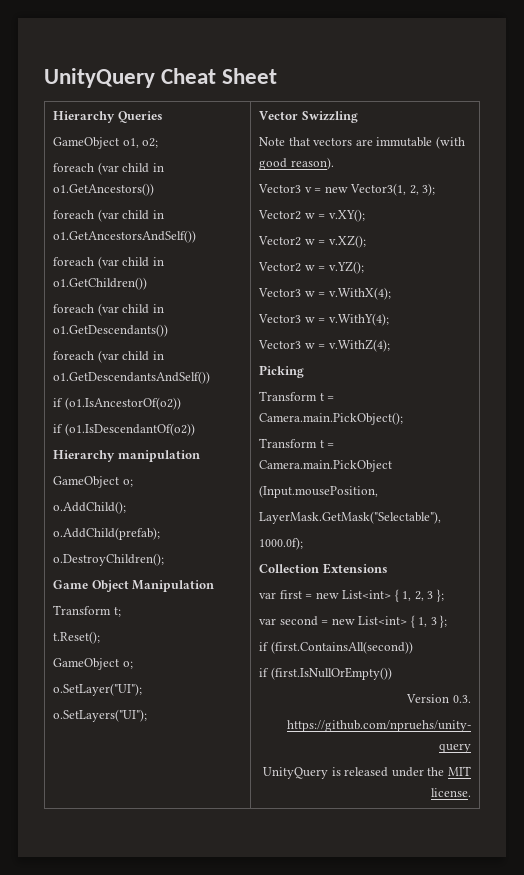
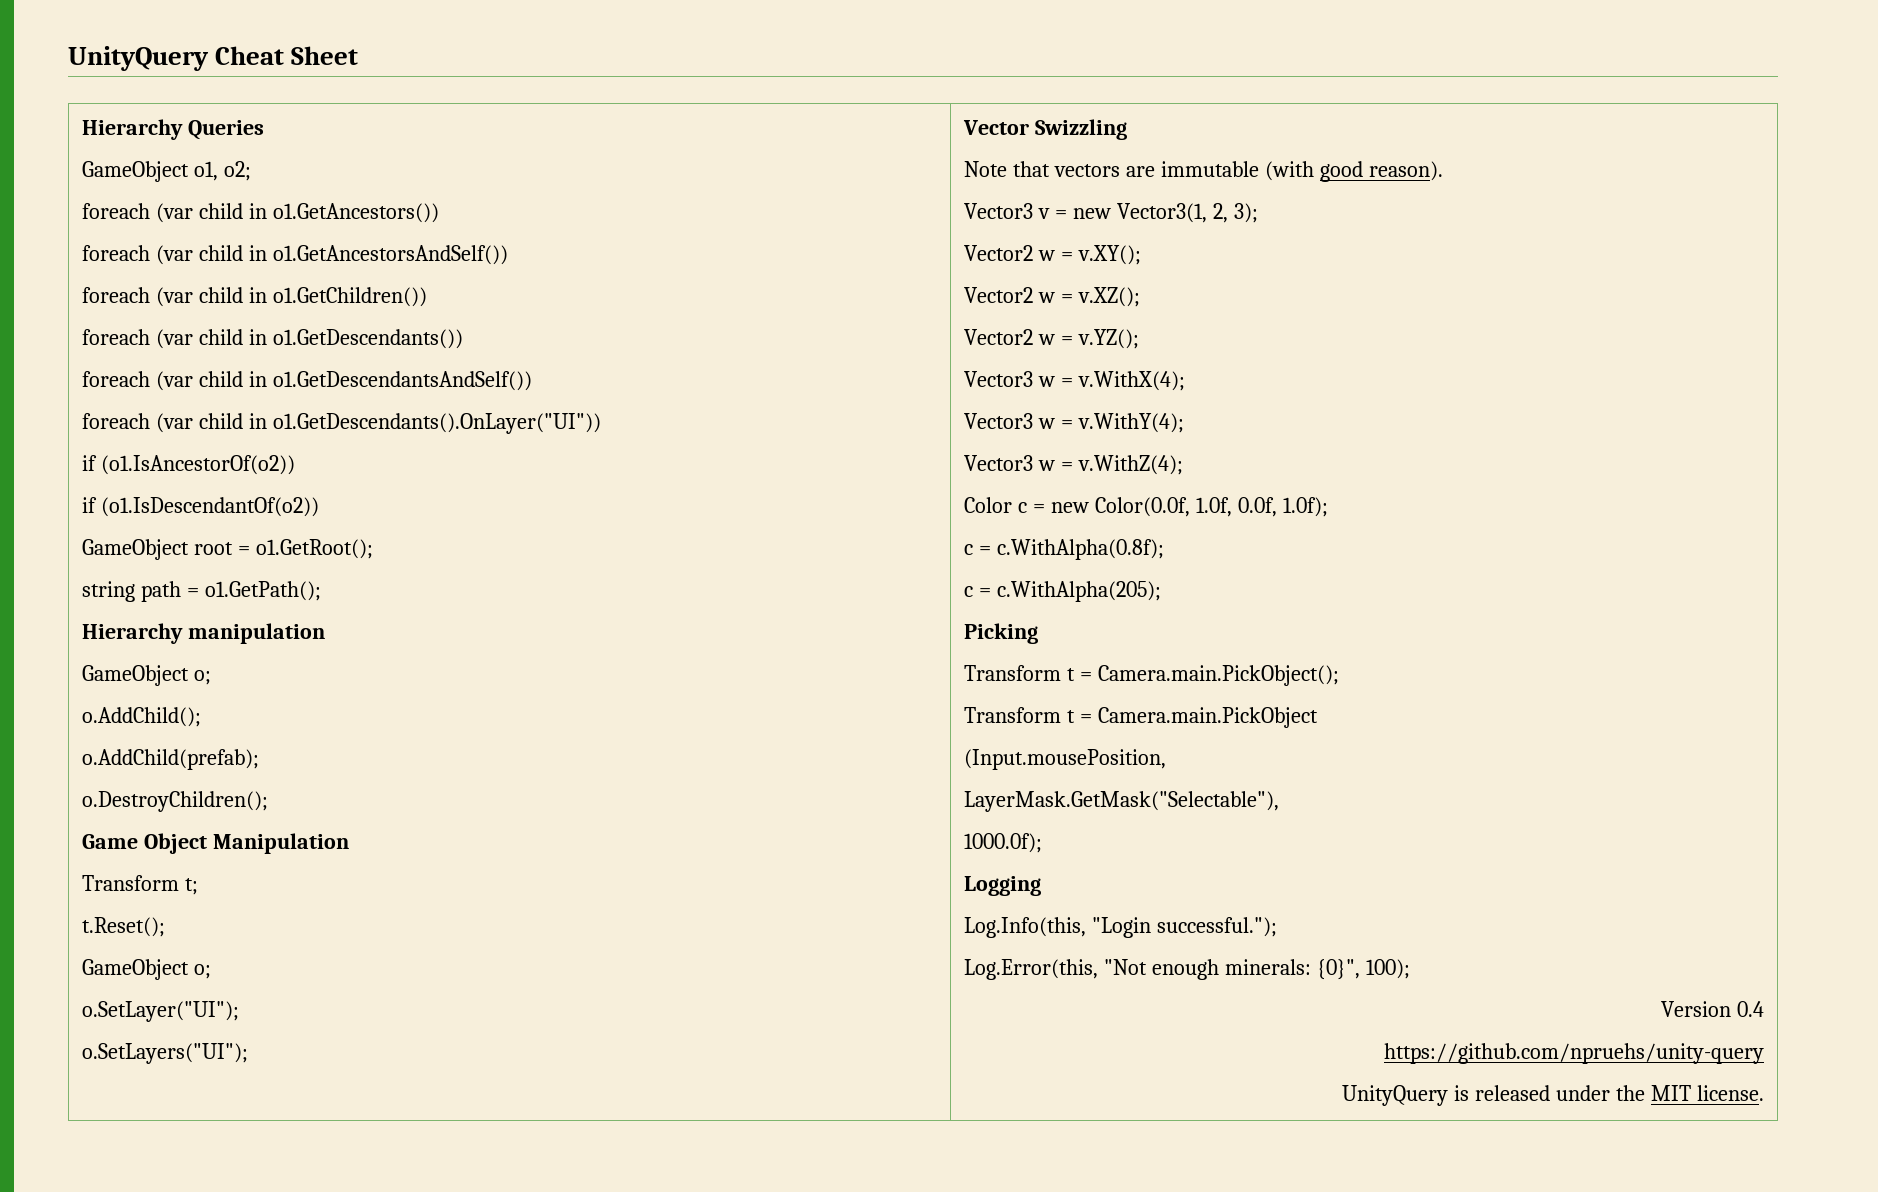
(211, 377) none -> [82,413,602,434] // foreach (var child in o1.GetDescendants().OnLayer("UI"))
(195, 429) none -> [82,539,374,560] [82,581,322,602] // GameObject root = o1.GetRoot(); // string path = o1.GetPath();
(390, 345) none -> [964,497,1329,517] [964,539,1165,560] [964,581,1162,602] // Color c = new Color(0.0f, 1.0f, 0.0f, 1.0f); // c = c.WithAlpha(0.8f); // c = c.WithAlpha(205);
[259,563,388,574] [259,589,444,602] [259,615,448,628] [259,641,413,654] [259,667,392,680] Collection Extensions // var first = new List<int> { 1, 2, 3 }; // var second = new List<int> { 1, 3 }; // if (first.ContainsAll(second)) // if (first.IsNullOrEmpty()) -> [964,876,1042,896] [964,917,1278,938] [964,959,1411,980] Logging // Log.Info(this, "Login successful."); // Log.Error(this, "Not enough minerals: {0}", 100);
[452,695,471,703] 0.3. -> [1736,1001,1764,1017] 0.4

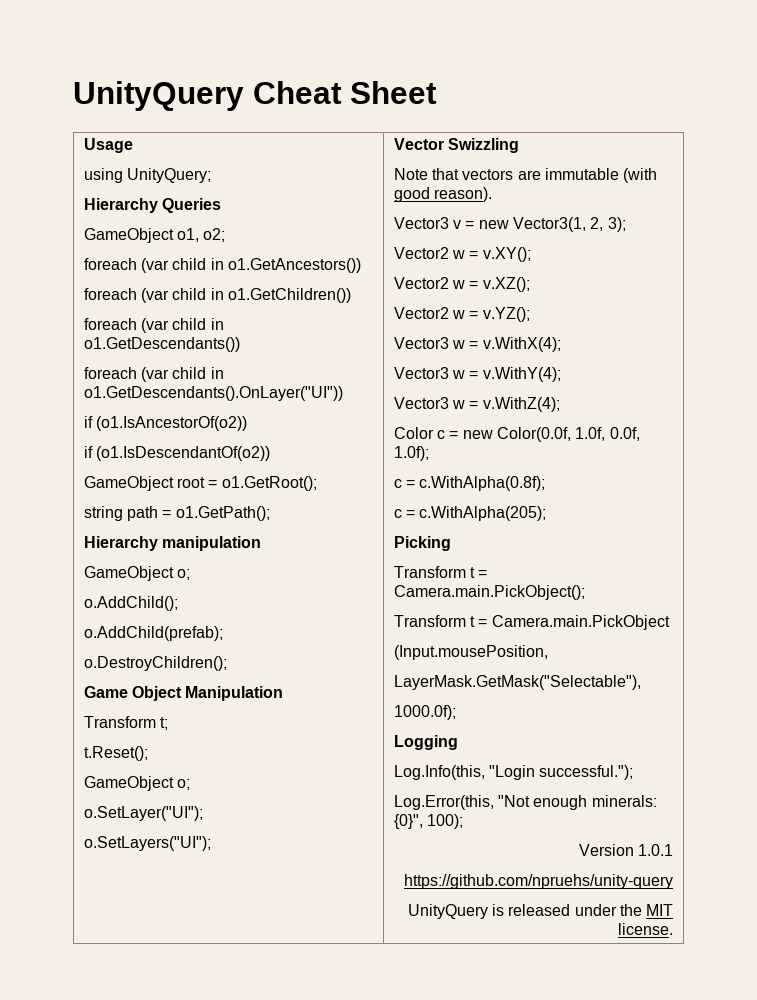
(359, 55) none -> [83,138,133,153] [83,168,212,183] Usage // using UnityQuery; //
[82,245,509,265] // foreach (var child in o1.GetAncestorsAndSelf()) -> (362, 265) none
[82,371,533,391] // foreach (var child in o1.GetDescendantsAndSelf()) -> (240, 344) none
[1736,1001,1764,1017] 0.4 -> [638,844,674,856] 1.0.1

